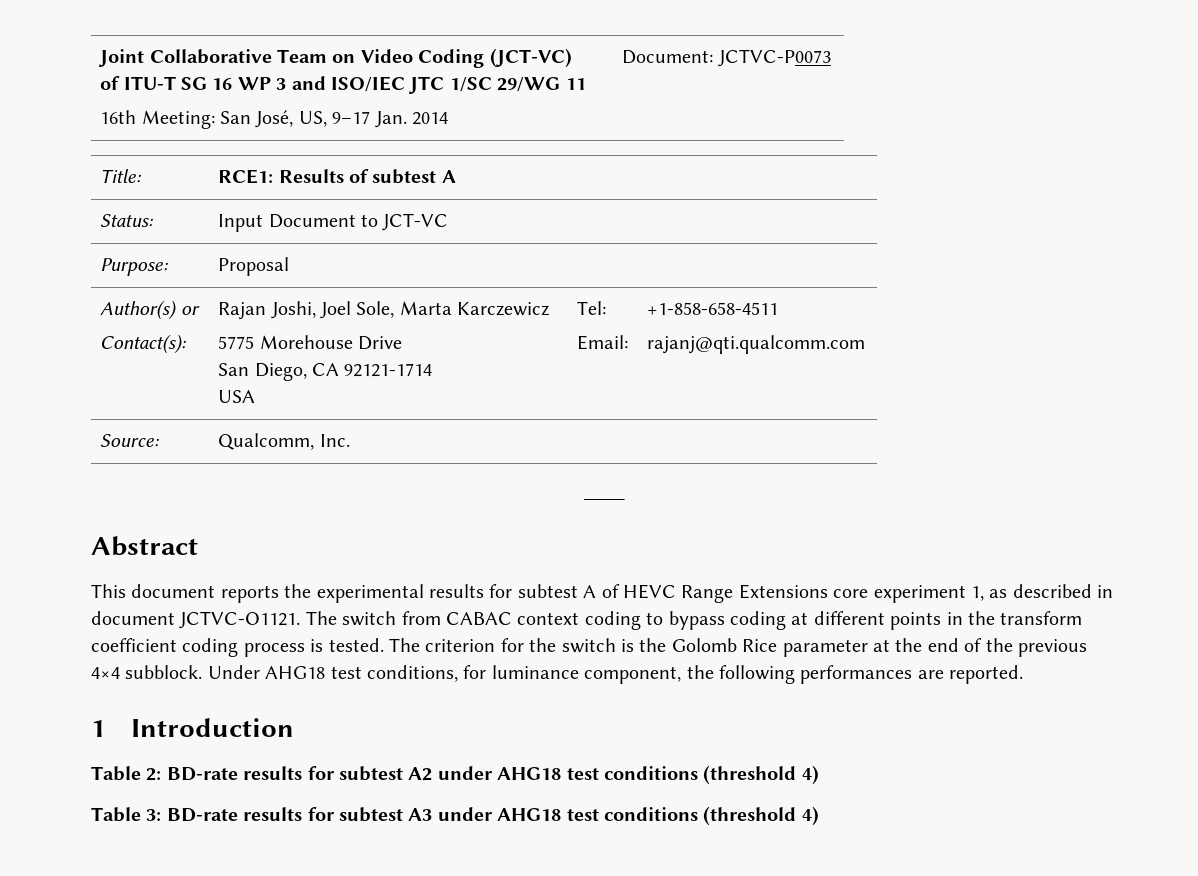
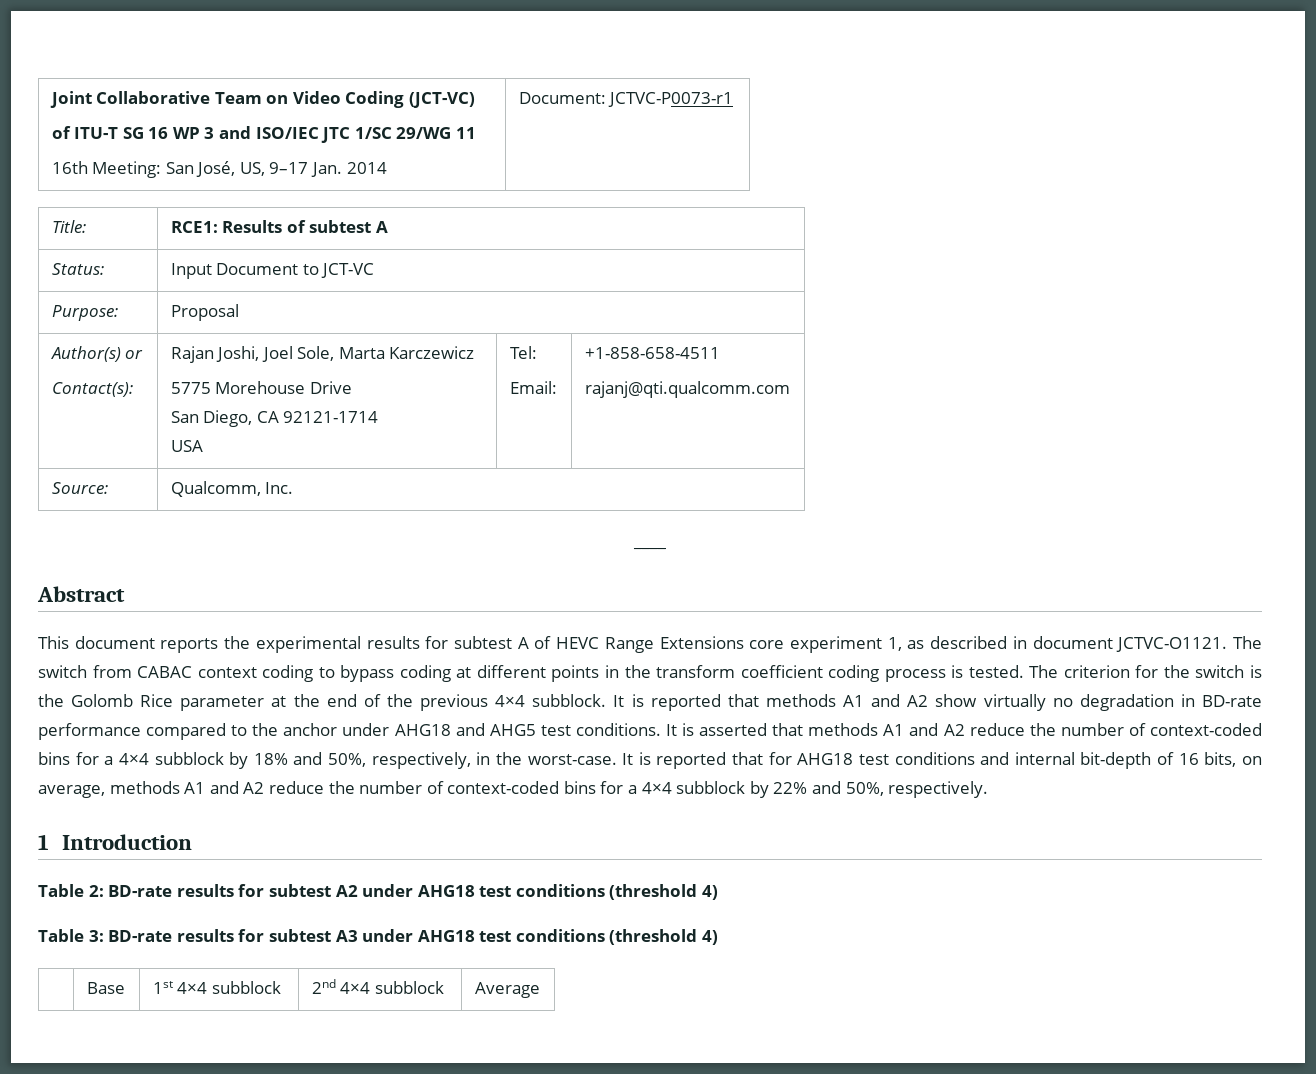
[717,49,831,67] JCTVC-P0073 -> [608,92,734,107] JCTVC-P0073-r1
[207,665,1024,684] Under AHG18 test conditions, for luminance component, the following performances are reported. -> [613,694,1262,711] [38,723,1262,740] [38,752,1262,769] [38,781,989,798] It is reported that methods A1 and A2 show virtually no degradation in BD-rate performance compared to the anchor under AHG18 and AHG5 test conditions. It is asserted that methods A1 and A2 reduce the number of context-coded bins for a 4×4 subblock by 18% and 50%, respectively, in the worst-case. It is reported that for AHG18 test conditions and internal bit-depth of 16 bits, on average, methods A1 and A2 reduce the number of context-coded bins for a 4×4 subblock by 22% and 50%, respectively.
(819, 816) none -> [86,982,125,994] [152,981,281,994] [311,979,444,994] [474,982,540,998] // | Base | 1st 4×4 subblock | 2nd 4×4 subblock | Average

